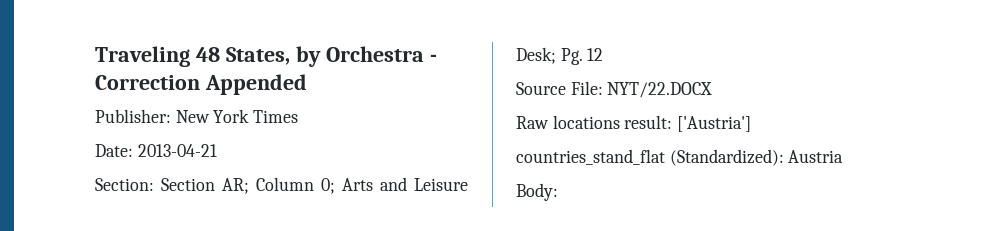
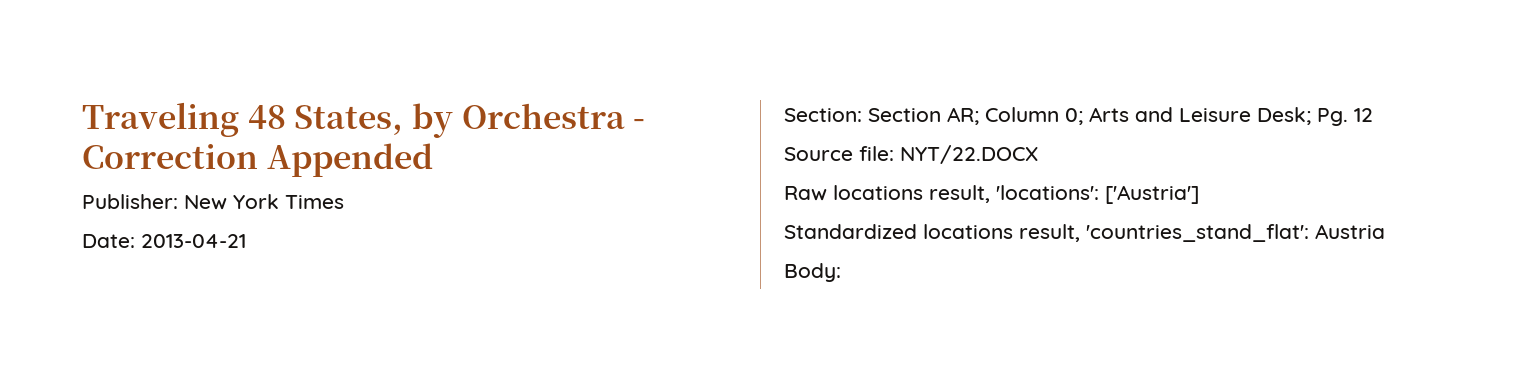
[570,81,603,95] File: -> [859,146,894,161] file:
[624,115,673,129] result: -> [929,185,1099,203] result, 'locations':
[516,149,784,166] countries_stand_flat (Standardized): -> [784,224,1309,242] Standardized locations result, 'countries_stand_flat':

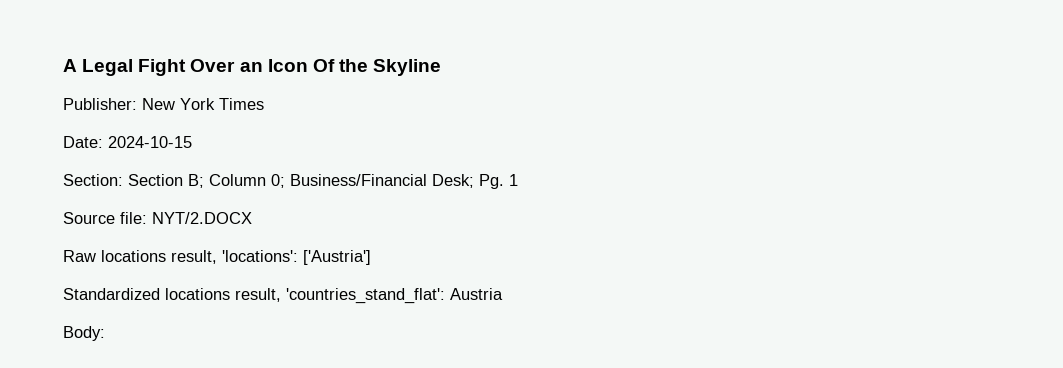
[82,102,646,138] [82,143,433,177] Traveling 48 States, by Orchestra - Correction Appended -> [63,59,442,76] A Legal Fight Over an Icon Of the Skyline
[141,234,246,248] 2013-04-21 -> [108,136,192,148] 2024-10-15
[947,107,979,125] AR; -> [188,174,204,188] B;
[1089,107,1251,122] Arts and Leisure -> [290,174,427,186] Business/Financial
[1354,108,1373,122] 12 -> [509,174,518,186] 1
[900,145,1038,164] NYT/22.DOCX -> [152,212,252,224] NYT/2.DOCX

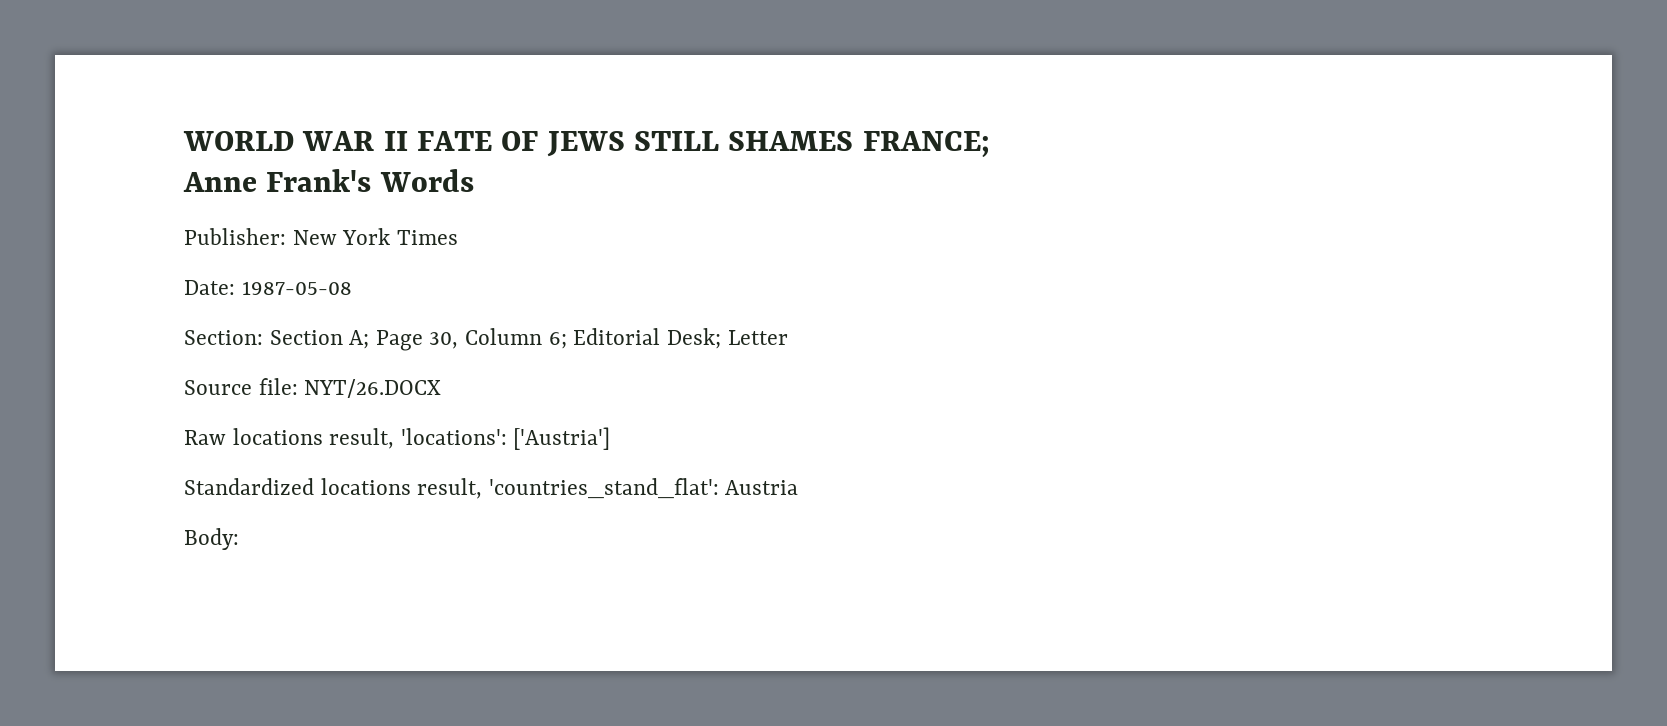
[63,59,442,76] A Legal Fight Over an Icon Of the Skyline -> [183,131,990,158] [183,169,474,192] WORLD WAR II FATE OF JEWS STILL SHAMES FRANCE; // Anne Frank's Words
[108,136,192,148] 2024-10-15 -> [241,281,352,295] 1987-05-08
[188,174,518,189] B; Column 0; Business/Financial Desk; Pg. 1 -> [349,328,788,351] A; Page 30, Column 6; Editorial Desk; Letter
[152,212,252,224] NYT/2.DOCX -> [304,379,442,398] NYT/26.DOCX

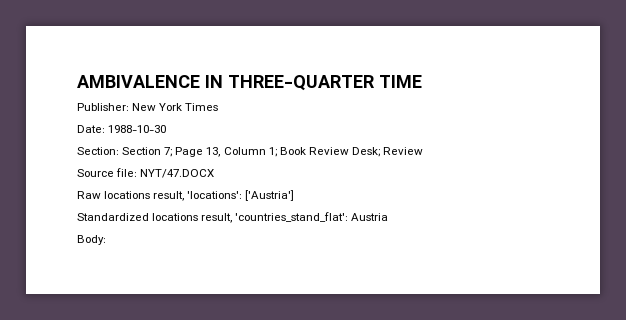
[183,131,990,158] [183,169,474,192] WORLD WAR II FATE OF JEWS STILL SHAMES FRANCE; // Anne Frank's Words -> [77,75,422,91] AMBIVALENCE IN THREE-QUARTER TIME
[241,281,352,295] 1987-05-08 -> [108,125,167,133] 1988-10-30
[349,328,788,351] A; Page 30, Column 6; Editorial Desk; Letter -> [164,147,424,157] 7; Page 13, Column 1; Book Review Desk; Review
[304,379,442,398] NYT/26.DOCX -> [140,169,215,178] NYT/47.DOCX

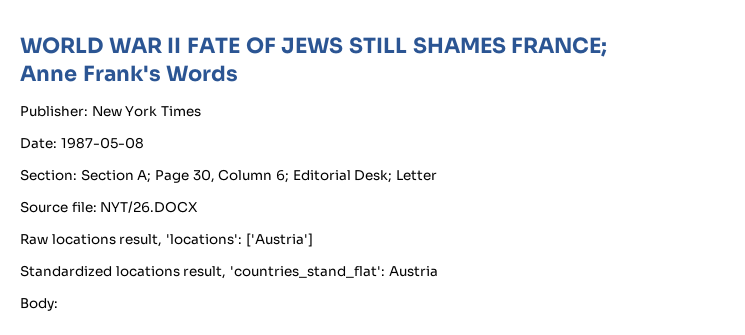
[77,75,422,91] AMBIVALENCE IN THREE-QUARTER TIME -> [20,37,608,57] [20,65,239,82] WORLD WAR II FATE OF JEWS STILL SHAMES FRANCE; // Anne Frank's Words
[108,125,167,133] 1988-10-30 -> [60,137,144,149] 1987-05-08
[164,147,424,157] 7; Page 13, Column 1; Book Review Desk; Review -> [137,169,437,183] A; Page 30, Column 6; Editorial Desk; Letter
[140,169,215,178] NYT/47.DOCX -> [100,201,199,213] NYT/26.DOCX

